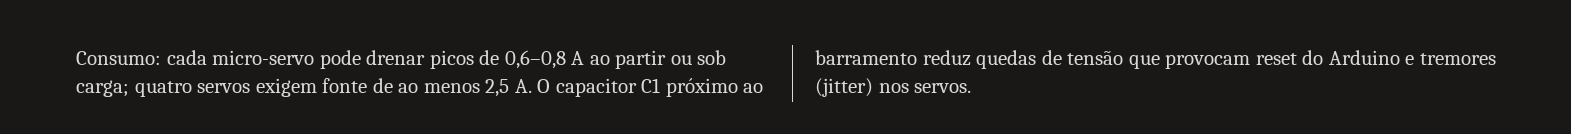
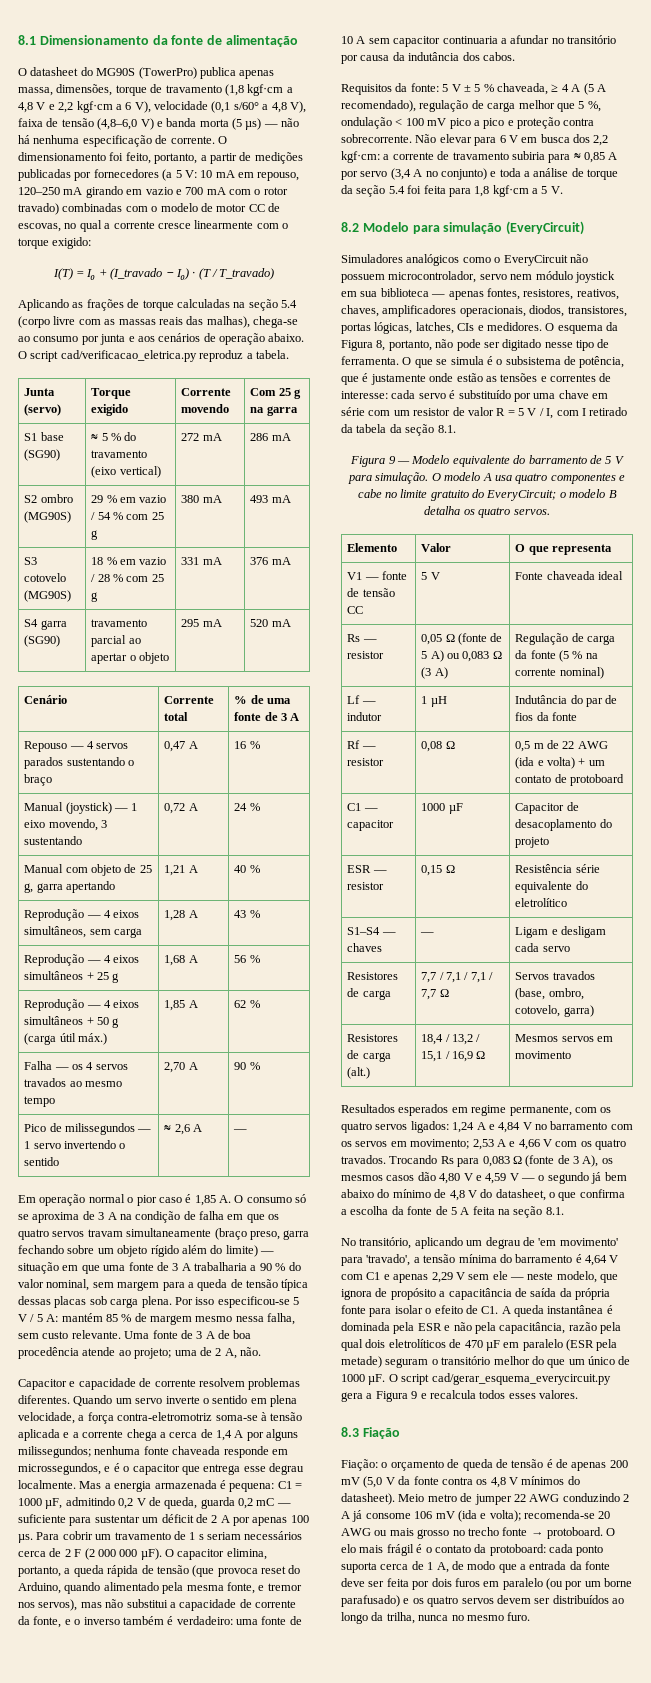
[76,50,727,69] [76,78,764,97] [815,50,1496,69] [815,78,972,97] Consumo: cada micro-servo pode drenar picos de 0,6–0,8 A ao partir ou sob carga; quatro servos exigem fonte de ao menos 2,5 A. O capacitor C1 próximo ao barramento reduz quedas de tensão que provocam reset do Arduino e tremores (jitter) nos servos. -> [18,35,298,47] [18,67,275,79] [18,84,293,96] [18,101,306,113] [18,118,300,130] [18,135,227,147] [18,152,303,164] [18,169,300,181] [18,186,288,198] [18,203,280,215] [18,220,288,232] [18,237,92,249] [52,268,275,280] [18,299,297,311] [18,316,298,328] [18,333,305,345] [18,350,289,362] [24,388,56,396] [24,404,62,416] [91,388,132,399] [91,404,129,416] [181,388,232,396] [181,404,230,413] [250,388,302,399] [250,406,298,416] [24,432,64,441] [24,449,61,461] [91,432,137,441] [91,450,148,458] [91,466,161,478] [181,433,222,441] [250,433,291,441] [24,494,73,503] [24,511,72,523] [91,495,167,503] [91,512,164,520] [91,530,99,540] [181,495,222,503] [250,495,291,503] [24,557,38,565] [24,573,67,582] [24,590,72,602] [91,557,167,565] [91,574,164,582] [91,592,99,602] [181,557,222,565] [250,557,291,565] [24,619,67,630] [24,635,61,647] [91,619,148,627] [91,635,141,647] [91,652,170,664] [181,619,222,627] [250,619,291,627] [24,695,68,704] [164,696,215,704] [164,712,189,721] [234,695,292,704] [234,712,300,721] [24,741,129,752] [24,757,135,769] [24,774,53,786] [164,741,198,752] [234,741,260,749] [24,802,138,814] [24,819,108,831] [24,836,83,845] [164,803,198,814] [234,803,260,811] [24,864,152,876] [24,881,116,893] [164,865,198,876] [234,865,260,873] [24,909,140,921] [24,926,143,938] [164,910,198,921] [234,910,260,918] [24,954,140,966] [24,971,120,983] [164,955,198,966] [234,955,260,963] [24,999,140,1011] [24,1016,120,1028] [24,1033,108,1045] [164,1000,198,1011] [234,1000,260,1008] [24,1061,128,1070] [24,1078,123,1087] [24,1096,56,1107] [164,1062,198,1073] [234,1062,260,1070] [24,1123,152,1135] [24,1140,126,1149] [24,1157,60,1166] [164,1124,203,1135] [233,1129,248,1132] [18,1194,307,1206] [18,1211,280,1223] [18,1228,310,1240] [18,1245,274,1257] [18,1262,301,1274] [18,1279,309,1291] [18,1296,299,1308] [18,1313,296,1325] [18,1330,252,1339] [18,1347,261,1359] [18,1378,301,1390] [18,1395,297,1407] [18,1412,303,1424] [18,1429,299,1441] [18,1446,288,1458] [18,1463,304,1475] [18,1480,302,1492] [18,1497,291,1509] [18,1514,309,1526] [18,1531,303,1543] [18,1548,267,1560] [18,1565,301,1577] [18,1582,302,1594] [18,1599,296,1611] [18,1616,302,1628] [341,35,616,47] [341,52,515,64] [341,83,606,95] [341,100,601,112] [341,117,595,129] [341,134,609,146] [341,151,618,163] [341,168,619,180] [341,185,563,197] [341,221,585,235] [341,254,588,266] [341,271,615,283] [341,288,619,300] [341,305,627,317] [341,322,618,334] [341,339,610,351] [341,356,625,368] [341,373,612,385] [341,390,608,402] [341,407,628,419] [341,424,456,436] [350,455,624,467] [348,472,625,484] [357,489,617,501] [424,506,550,518] [347,543,398,552] [421,543,452,552] [515,544,613,555] [347,571,408,580] [347,588,395,597] [347,606,364,614] [421,572,440,580] [515,571,624,580] [347,634,377,642] [347,651,385,659] [421,633,503,645] [421,650,502,662] [421,667,448,679] [515,633,616,645] [515,650,598,662] [515,667,604,679] [347,695,376,704] [347,712,383,721] [421,696,447,707] [515,695,618,707] [515,712,578,721] [347,740,376,749] [347,758,385,766] [421,741,455,752] [515,740,608,752] [515,757,605,769] [515,774,625,786] [347,803,378,811] [347,820,395,831] [421,803,463,814] [515,802,579,814] [515,819,612,831] [515,837,550,848] [347,865,387,873] [347,882,385,890] [421,865,455,876] [515,864,600,873] [515,881,588,893] [515,898,568,907] [347,927,396,935] [347,943,383,952] [420,932,435,935] [515,926,607,938] [515,943,570,952] [347,972,399,980] [347,988,391,1000] [421,972,494,983] [421,989,449,1000] [515,971,595,980] [515,988,584,1000] [515,1005,594,1017] [347,1034,399,1042] [347,1050,391,1062] [347,1067,371,1079] [421,1034,481,1045] [421,1051,486,1062] [515,1034,614,1042] [515,1051,572,1059] [341,1104,612,1116] [341,1121,633,1133] [341,1139,627,1150] [341,1155,613,1167] [341,1172,627,1184] [341,1189,625,1201] [341,1206,564,1218] [341,1237,618,1249] [341,1254,619,1266] [341,1271,619,1283] [341,1288,610,1300] [341,1305,613,1317] [341,1322,621,1334] [341,1339,618,1351] [341,1356,631,1368] [341,1373,611,1385] [341,1390,578,1402] [341,1427,400,1439] [341,1459,628,1471] [341,1476,580,1488] [341,1493,629,1505] [341,1510,611,1522] [341,1527,616,1539] [341,1544,604,1556] [341,1561,611,1573] [341,1578,633,1590] [341,1595,624,1607] [341,1612,531,1624] 8.1 Dimensionamento da fonte de alimentação // O datasheet do MG90S (TowerPro) publica apenas massa, dimensões, torque de travamento (1,8 kgf·cm a 4,8 V e 2,2 kgf·cm a 6 V), velocidade (0,1 s/60° a 4,8 V), faixa de tensão (4,8–6,0 V) e banda morta (5 µs) — não há nenhuma especificação de corrente. O dimensionamento foi feito, portanto, a partir de medições publicadas por fornecedores (a 5 V: 10 mA em repouso, 120–250 mA girando em vazio e 700 mA com o rotor travado) combinadas com o modelo de motor CC de escovas, no qual a corrente cresce linearmente com o torque exigido: // I(T) = I₀ + (I_travado − I₀) · (T / T_travado) // Aplicando as frações de torque calculadas na seção 5.4 (corpo livre com as massas reais das malhas), chega-se ao consumo por junta e aos cenários de operação abaixo. O script cad/verificacao_eletrica.py reproduz a tabela. // Junta (servo) | Torque exigido | Corrente movendo | Com 25 g na garra // S1 base (SG90) | ≈ 5 % do travamento (eixo vertical) | 272 mA | 286 mA // S2 ombro (MG90S) | 29 % em vazio / 54 % com 25 g | 380 mA | 493 mA // S3 cotovelo (MG90S) | 18 % em vazio / 28 % com 25 g | 331 mA | 376 mA // S4 garra (SG90) | travamento parcial ao apertar o objeto | 295 mA | 520 mA // Cenário | Corrente total | % de uma fonte de 3 A // Repouso — 4 servos parados sustentando o braço | 0,47 A | 16 % // Manual (joystick) — 1 eixo movendo, 3 sustentando | 0,72 A | 24 % // Manual com objeto de 25 g, garra apertando | 1,21 A | 40 % // Reprodução — 4 eixos simultâneos, sem carga | 1,28 A | 43 % // Reprodução — 4 eixos simultâneos + 25 g | 1,68 A | 56 % // Reprodução — 4 eixos simultâneos + 50 g (carga útil máx.) | 1,85 A | 62 % // Falha — os 4 servos travados ao mesmo tempo | 2,70 A | 90 % // Pico de milissegundos — 1 servo invertendo o sentido | ≈ 2,6 A | — // Em operação normal o pior caso é 1,85 A. O consumo só se aproxima de 3 A na condição de falha em que os quatro servos travam simultaneamente (braço preso, garra fechando sobre um objeto rígido além do limite) — situação em que uma fonte de 3 A trabalharia a 90 % do valor nominal, sem margem para a queda de tensão típica dessas placas sob carga plena. Por isso especificou-se 5 V / 5 A: mantém 85 % de margem mesmo nessa falha, sem custo relevante. Uma fonte de 3 A de boa procedência atende ao projeto; uma de 2 A, não. // Capacitor e capacidade de corrente resolvem problemas diferentes. Quando um servo inverte o sentido em plena velocidade, a força contra-eletromotriz soma-se à tensão aplicada e a corrente chega a cerca de 1,4 A por alguns milissegundos; nenhuma fonte chaveada responde em microssegundos, e é o capacitor que entrega esse degrau localmente. Mas a energia armazenada é pequena: C1 = 1000 µF, admitindo 0,2 V de queda, guarda 0,2 mC — suficiente para sustentar um déficit de 2 A por apenas 100 µs. Para cobrir um travamento de 1 s seriam necessários cerca de 2 F (2 000 000 µF). O capacitor elimina, portanto, a queda rápida de tensão (que provoca reset do Arduino, quando alimentado pela mesma fonte, e tremor nos servos), mas não substitui a capacidade de corrente da fonte, e o inverso também é verdadeiro: uma fonte de 10 A sem capacitor continuaria a afundar no transitório por causa da indutância dos cabos. // Requisitos da fonte: 5 V ± 5 % chaveada, ≥ 4 A (5 A recomendado), regulação de carga melhor que 5 %, ondulação < 100 mV pico a pico e proteção contra sobrecorrente. Não elevar para 6 V em busca dos 2,2 kgf·cm: a corrente de travamento subiria para ≈ 0,85 A por servo (3,4 A no conjunto) e toda a análise de torque da seção 5.4 foi feita para 1,8 kgf·cm a 5 V. // 8.2 Modelo para simulação (EveryCircuit) // Simuladores analógicos como o EveryCircuit não possuem microcontrolador, servo nem módulo joystick em sua biblioteca — apenas fontes, resistores, reativos, chaves, amplificadores operacionais, diodos, transistores, portas lógicas, latches, CIs e medidores. O esquema da Figura 8, portanto, não pode ser digitado nesse tipo de ferramenta. O que se simula é o subsistema de potência, que é justamente onde estão as tensões e correntes de interesse: cada servo é substituído por uma chave em série com um resistor de valor R = 5 V / I, com I retirado da tabela da seção 8.1. // Figura 9 — Modelo equivalente do barramento de 5 V para simulação. O modelo A usa quatro componentes e cabe no limite gratuito do EveryCircuit; o modelo B detalha os quatro servos. // Elemento | Valor | O que representa // V1 — fonte de tensão CC | 5 V | Fonte chaveada ideal // Rs — resistor | 0,05 Ω (fonte de 5 A) ou 0,083 Ω (3 A) | Regulação de carga da fonte (5 % na corrente nominal) // Lf — indutor | 1 µH | Indutância do par de fios da fonte // Rf — resistor | 0,08 Ω | 0,5 m de 22 AWG (ida e volta) + um contato de protoboard // C1 — capacitor | 1000 µF | Capacitor de desacoplamento do projeto // ESR — resistor | 0,15 Ω | Resistência série equivalente do eletrolítico // S1–S4 — chaves | — | Ligam e desligam cada servo // Resistores de carga | 7,7 / 7,1 / 7,1 / 7,7 Ω | Servos travados (base, ombro, cotovelo, garra) // Resistores de carga (alt.) | 18,4 / 13,2 / 15,1 / 16,9 Ω | Mesmos servos em movimento // Resultados esperados em regime permanente, com os quatro servos ligados: 1,24 A e 4,84 V no barramento com os servos em movimento; 2,53 A e 4,66 V com os quatro travados. Trocando Rs para 0,083 Ω (fonte de 3 A), os mesmos casos dão 4,80 V e 4,59 V — o segundo já bem abaixo do mínimo de 4,8 V do datasheet, o que confirma a escolha da fonte de 5 A feita na seção 8.1. // No transitório, aplicando um degrau de 'em movimento' para 'travado', a tensão mínima do barramento é 4,64 V com C1 e apenas 2,29 V sem ele — neste modelo, que ignora de propósito a capacitância de saída da própria fonte para isolar o efeito de C1. A queda instantânea é dominada pela ESR e não pela capacitância, razão pela qual dois eletrolíticos de 470 µF em paralelo (ESR pela metade) seguram o transitório melhor do que um único de 1000 µF. O script cad/gerar_esquema_everycircuit.py gera a Figura 9 e recalcula todos esses valores. // 8.3 Fiação // Fiação: o orçamento de queda de tensão é de apenas 200 mV (5,0 V da fonte contra os 4,8 V mínimos do datasheet). Meio metro de jumper 22 AWG conduzindo 2 A já consome 106 mV (ida e volta); recomenda-se 20 AWG ou mais grosso no trecho fonte → protoboard. O elo mais frágil é o contato da protoboard: cada ponto suporta cerca de 1 A, de modo que a entrada da fonte deve ser feita por dois furos em paralelo (ou por um borne parafusado) e os quatro servos devem ser distribuídos ao longo da trilha, nunca no mesmo furo.

